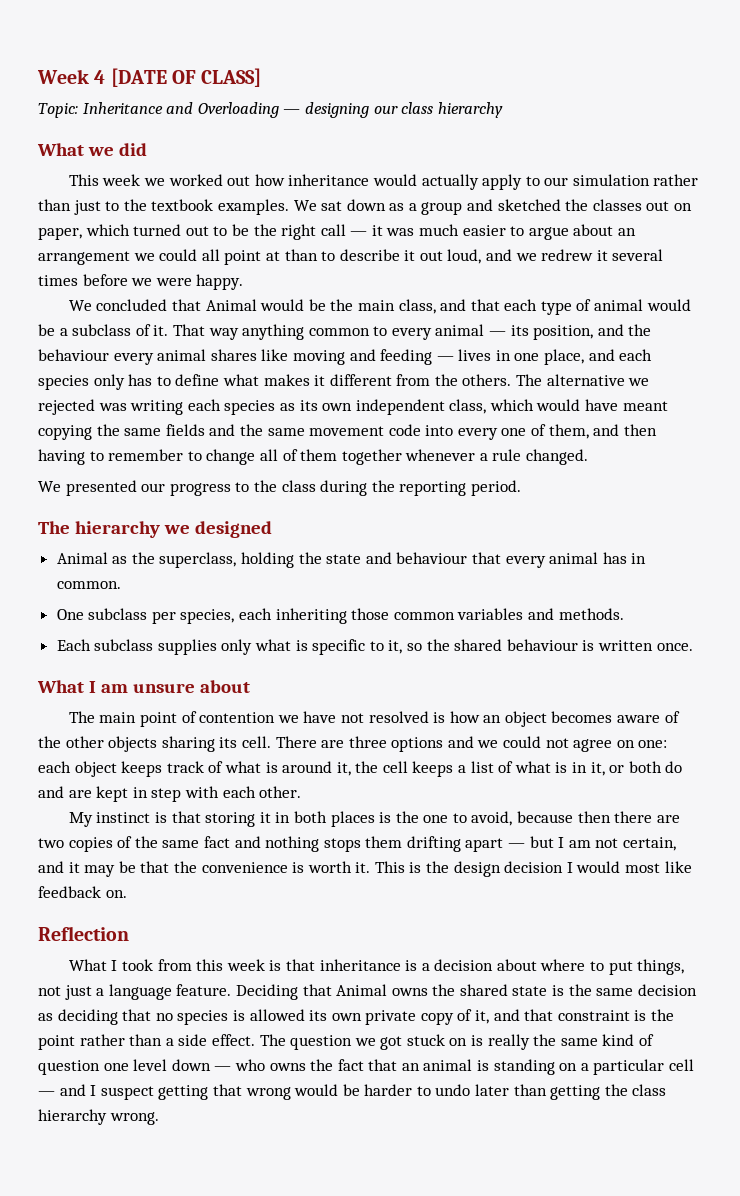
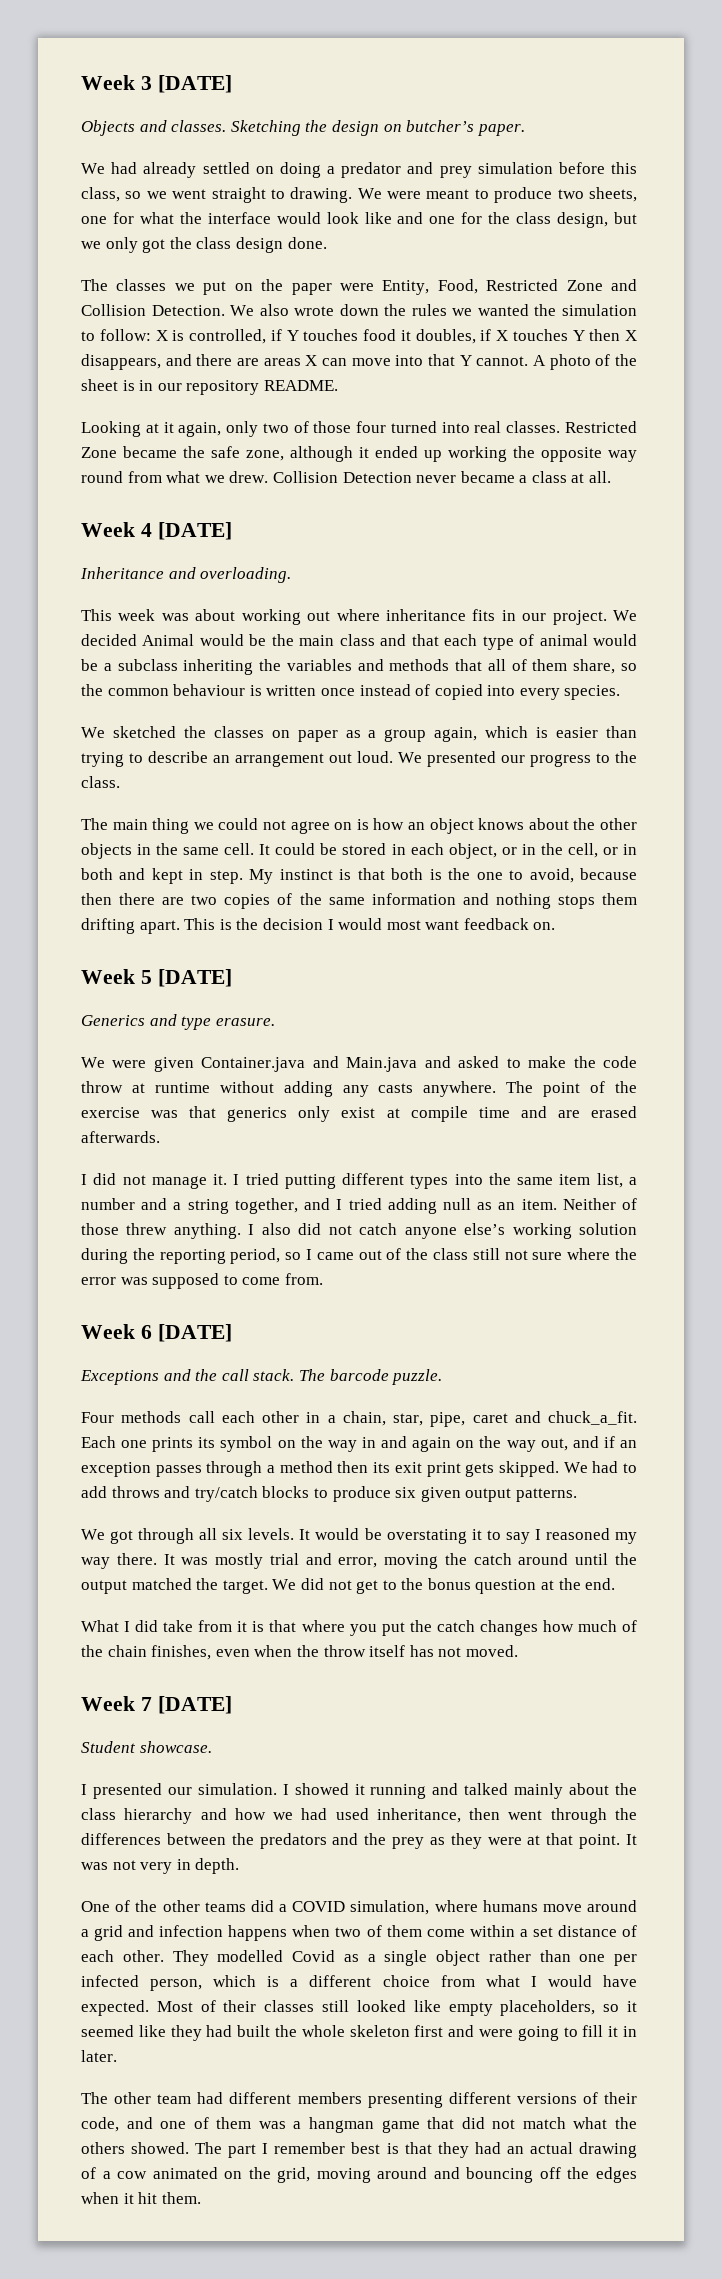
[37,68,262,87] [38,102,503,118] [37,143,147,156] [68,174,699,190] [38,199,693,215] [38,224,637,240] [38,249,664,265] [38,274,244,290] [68,299,201,311] Week 4 [DATE OF CLASS] // Topic: Inheritance and Overloading — designing our class hierarchy // What we did // This week we worked out how inheritance would actually apply to our simulation rather than just to the textbook examples. We sat down as a group and sketched the classes out on paper, which turned out to be the right call — it was much easier to argue about an arrangement we could all point at than to describe it out loud, and we redrew it several times before we were happy. // We concluded that -> [81,75,232,93] [81,120,525,136] [81,162,637,178] [81,187,637,203] [81,212,638,228] [81,237,327,253] [81,279,637,295] [81,304,637,316] [81,329,637,344] [81,354,638,370] [81,379,338,395] [81,421,637,437] [81,446,637,462] [81,471,612,483] [81,522,232,540] [80,567,292,583] [81,609,637,625] [81,634,137,646] Week 3 [DATE] // Objects and classes. Sketching the design on butcher’s paper. // We had already settled on doing a predator and prey simulation before this class, so we went straight to drawing. We were meant to produce two sheets, one for what the interface would look like and one for the class design, but we only got the class design done. // The classes we put on the paper were Entity, Food, Restricted Zone and Collision Detection. We also wrote down the rules we wanted the simulation to follow: X is controlled, if Y touches food it doubles, if X touches Y then X disappears, and there are areas X can move into that Y cannot. A photo of the sheet is in our repository README. // Looking at it again, only two of those four turned into real classes. Restricted Zone became the safe zone, although it ended up working the opposite way round from what we drew. Collision Detection never became a class at all. // Week 4 [DATE] // Inheritance and overloading. // This week was about working out where inheritance fits in our project. We decided
[398,299,436,314] class, -> [339,634,375,646] class
[135,324,652,340] [38,349,653,365] [38,374,650,390] [38,399,668,415] [38,424,657,440] [38,449,589,465] of it. That way anything common to every animal — its position, and the behaviour every animal shares like moving and feeding — lives in one place, and each species only has to define what makes it different from the others. The alternative we rejected was writing each species as its own independent class, which would have meant copying the same fields and the same movement code into every one of them, and then having to remember to change all of them together whenever a rule changed. // -> [183,659,637,675] [81,684,621,700] [81,726,637,742] [81,751,393,767] inheriting the variables and methods that all of them share, so the common behaviour is written once instead of copied into every species. // We sketched the classes on paper as a group again, which is easier than trying to describe an arrangement out loud.
[281,480,521,496] [38,521,272,538] [56,552,647,568] [56,581,121,589] [56,608,624,624] [56,639,693,655] [37,680,250,693] [68,711,680,727] [38,736,474,752] class during the reporting period. // The hierarchy we designed // Animal as the superclass, holding the state and behaviour that every animal has in common. // One subclass per species, each inheriting those common variables and methods. // Each subclass supplies only what is specific to it, so the shared behaviour is written once. // What I am unsure about // The main point of contention we have not resolved is how an object becomes aware of the other objects sharing its cell. There are three options and -> [81,776,120,788] [81,818,190,834] class. // The main thing
[638,740,668,748] [38,761,683,777] [38,786,302,802] [68,811,375,827] one: each object keeps track of what is around it, the cell keeps a list of what is in it, or both do and are kept in step with each other. // My instinct is that storing it in both places -> [356,818,638,834] [81,843,637,859] [81,868,424,884] is how an object knows about the other objects in the same cell. It could be stored in each object, or in the cell, or in both and kept in step. My instinct is that both
[203,836,230,848] fact -> [371,893,456,905] information
[465,836,677,852] [38,861,371,877] apart — but I am not certain, and it may be that the convenience is worth it. -> [139,920,180,934] apart.
[453,861,501,877] design -> (259, 924) none
[664,861,692,873] like -> [425,920,460,930] want
[38,926,129,941] [68,959,685,975] [38,984,697,1000] [38,1009,675,1025] [38,1034,655,1050] [38,1059,695,1075] [38,1084,667,1100] [38,1109,159,1125] Reflection // What I took from this week is that inheritance is a decision about where to put things, not just a language feature. Deciding that Animal owns the shared state is the same decision as deciding that no species is allowed its own private copy of it, and that constraint is the point rather than a side effect. The question we got stuck on is really the same kind of question one level down — who owns the fact that an animal is standing on a particular cell — and I suspect getting that wrong would be harder to undo later than getting the class hierarchy wrong. -> [81,969,232,987] [81,1014,275,1030] [81,1056,637,1072] [81,1081,638,1097] [81,1106,637,1122] [81,1131,160,1143] [81,1173,637,1189] [81,1198,638,1214] [81,1223,637,1239] [81,1248,638,1264] [81,1273,323,1289] [81,1324,232,1342] [80,1369,443,1385] [81,1411,637,1427] [81,1436,638,1452] [81,1461,637,1477] [81,1486,577,1502] [81,1528,637,1544] [81,1553,637,1569] [81,1578,616,1594] [81,1620,637,1636] [81,1645,518,1660] [81,1696,232,1714] [81,1741,212,1753] [81,1783,637,1799] [81,1808,637,1824] [81,1833,638,1849] [81,1858,240,1874] [81,1900,637,1915] [81,1925,637,1941] [81,1950,637,1966] [81,1975,637,1991] [81,2000,637,2016] [81,2025,637,2041] [81,2050,117,2062] [81,2092,638,2108] [81,2117,637,2133] [81,2142,638,2158] [81,2167,637,2183] [81,2192,201,2204] Week 5 [DATE] // Generics and type erasure. // We were given Container.java and Main.java and asked to make the code throw at runtime without adding any casts anywhere. The point of the exercise was that generics only exist at compile time and are erased afterwards. // I did not manage it. I tried putting different types into the same item list, a number and a string together, and I tried adding null as an item. Neither of those threw anything. I also did not catch anyone else’s working solution during the reporting period, so I came out of the class still not sure where the error was supposed to come from. // Week 6 [DATE] // Exceptions and the call stack. The barcode puzzle. // Four methods call each other in a chain, star, pipe, caret and chuck_a_fit. Each one prints its symbol on the way in and again on the way out, and if an exception passes through a method then its exit print gets skipped. We had to add throws and try/catch blocks to produce six given output patterns. // We got through all six levels. It would be overstating it to say I reasoned my way there. It was mostly trial and error, moving the catch around until the output matched the target. We did not get to the bonus question at the end. // What I did take from it is that where you put the catch changes how much of the chain finishes, even when the throw itself has not moved. // Week 7 [DATE] // Student showcase. // I presented our simulation. I showed it running and talked mainly about the class hierarchy and how we had used inheritance, then went through the differences between the predators and the prey as they were at that point. It was not very in depth. // One of the other teams did a COVID simulation, where humans move around a grid and infection happens when two of them come within a set distance of each other. They modelled Covid as a single object rather than one per infected person, which is a different choice from what I would have expected. Most of their classes still looked like empty placeholders, so it seemed like they had built the whole skeleton first and were going to fill it in later. // The other team had different members presenting different versions of their code, and one of them was a hangman game that did not match what the others showed. The part I remember best is that they had an actual drawing of a cow animated on the grid, moving around and bouncing off the edges when it hit them.

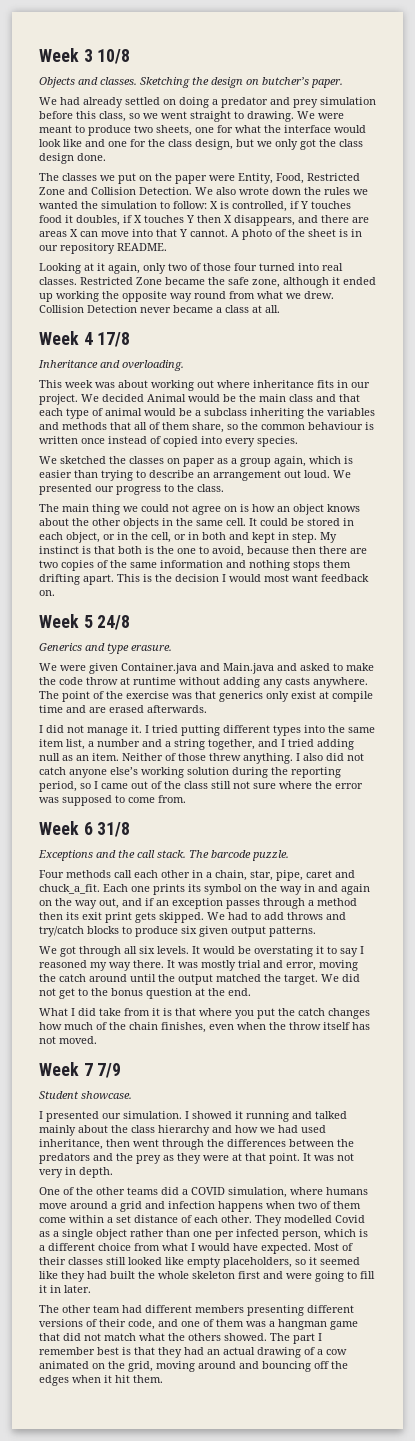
[157,75,232,93] [DATE] -> [97,49,131,64] 10/8
[157,522,232,540] [DATE] -> [97,332,131,347] 17/8
[157,969,232,987] [DATE] -> [97,615,131,630] 24/8
[157,1324,232,1342] [DATE] -> [97,822,131,837] 31/8
[157,1696,232,1714] [DATE] -> [97,1063,122,1078] 7/9

